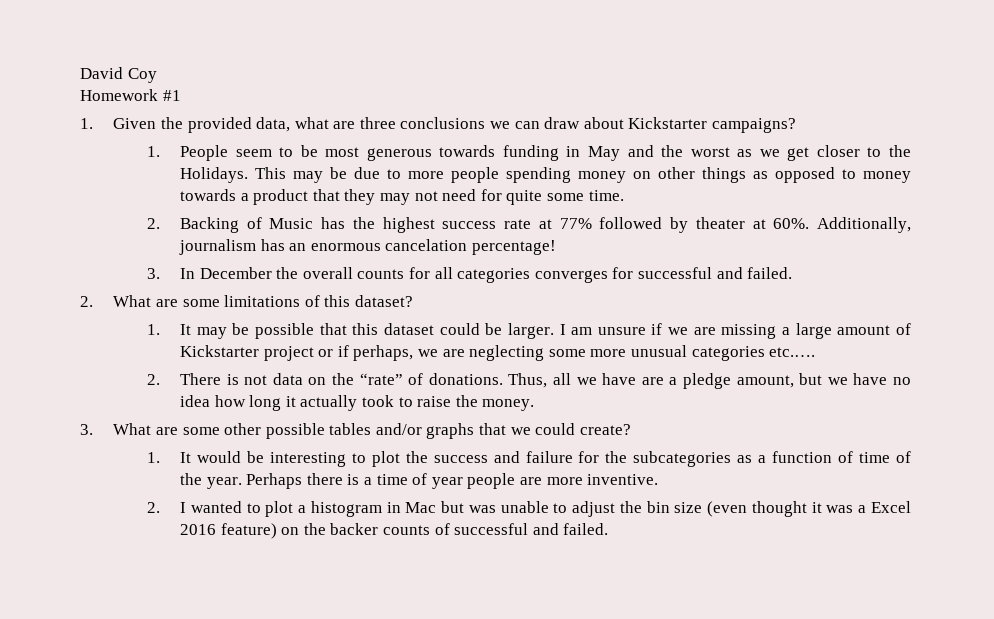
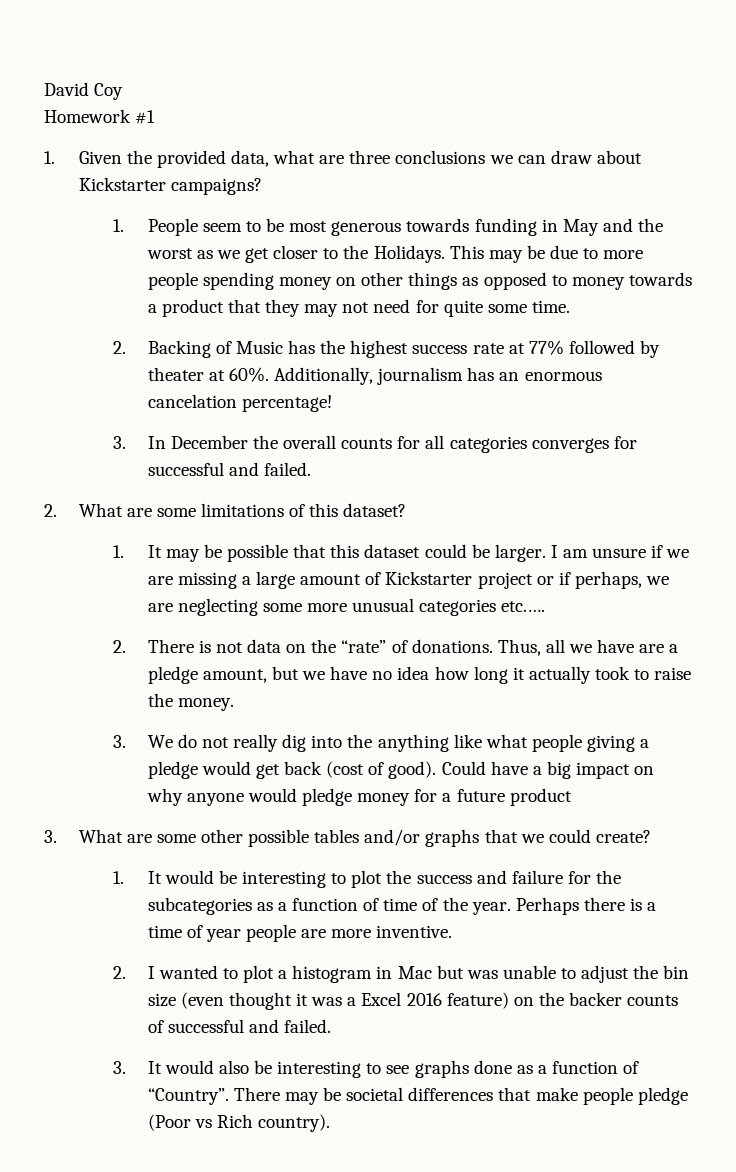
(535, 405) none -> [113,734,650,752] [147,761,655,779] [146,788,572,806] // 3. We do not really dig into the anything like what people giving a pledge would get back (cost of good). Could have a big impact on why anyone would pledge money for a future product
(609, 529) none -> [113,1060,640,1078] [147,1087,688,1105] [147,1114,331,1132] // 3. It would also be interesting to see graphs done as a function of “Country”. There may be societal differences that make people pledge (Poor vs Rich country).

